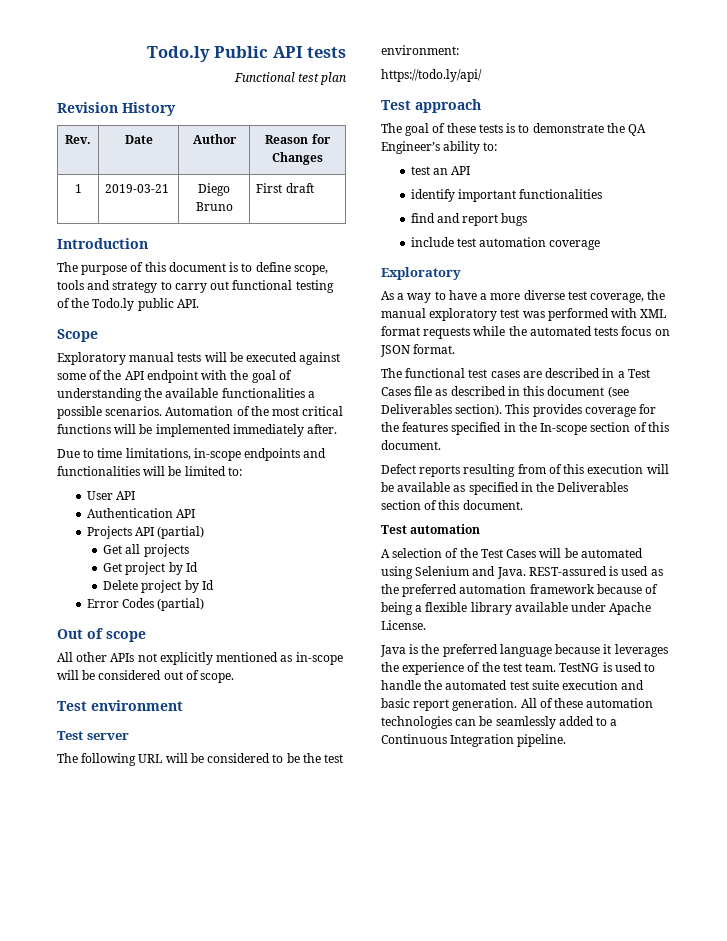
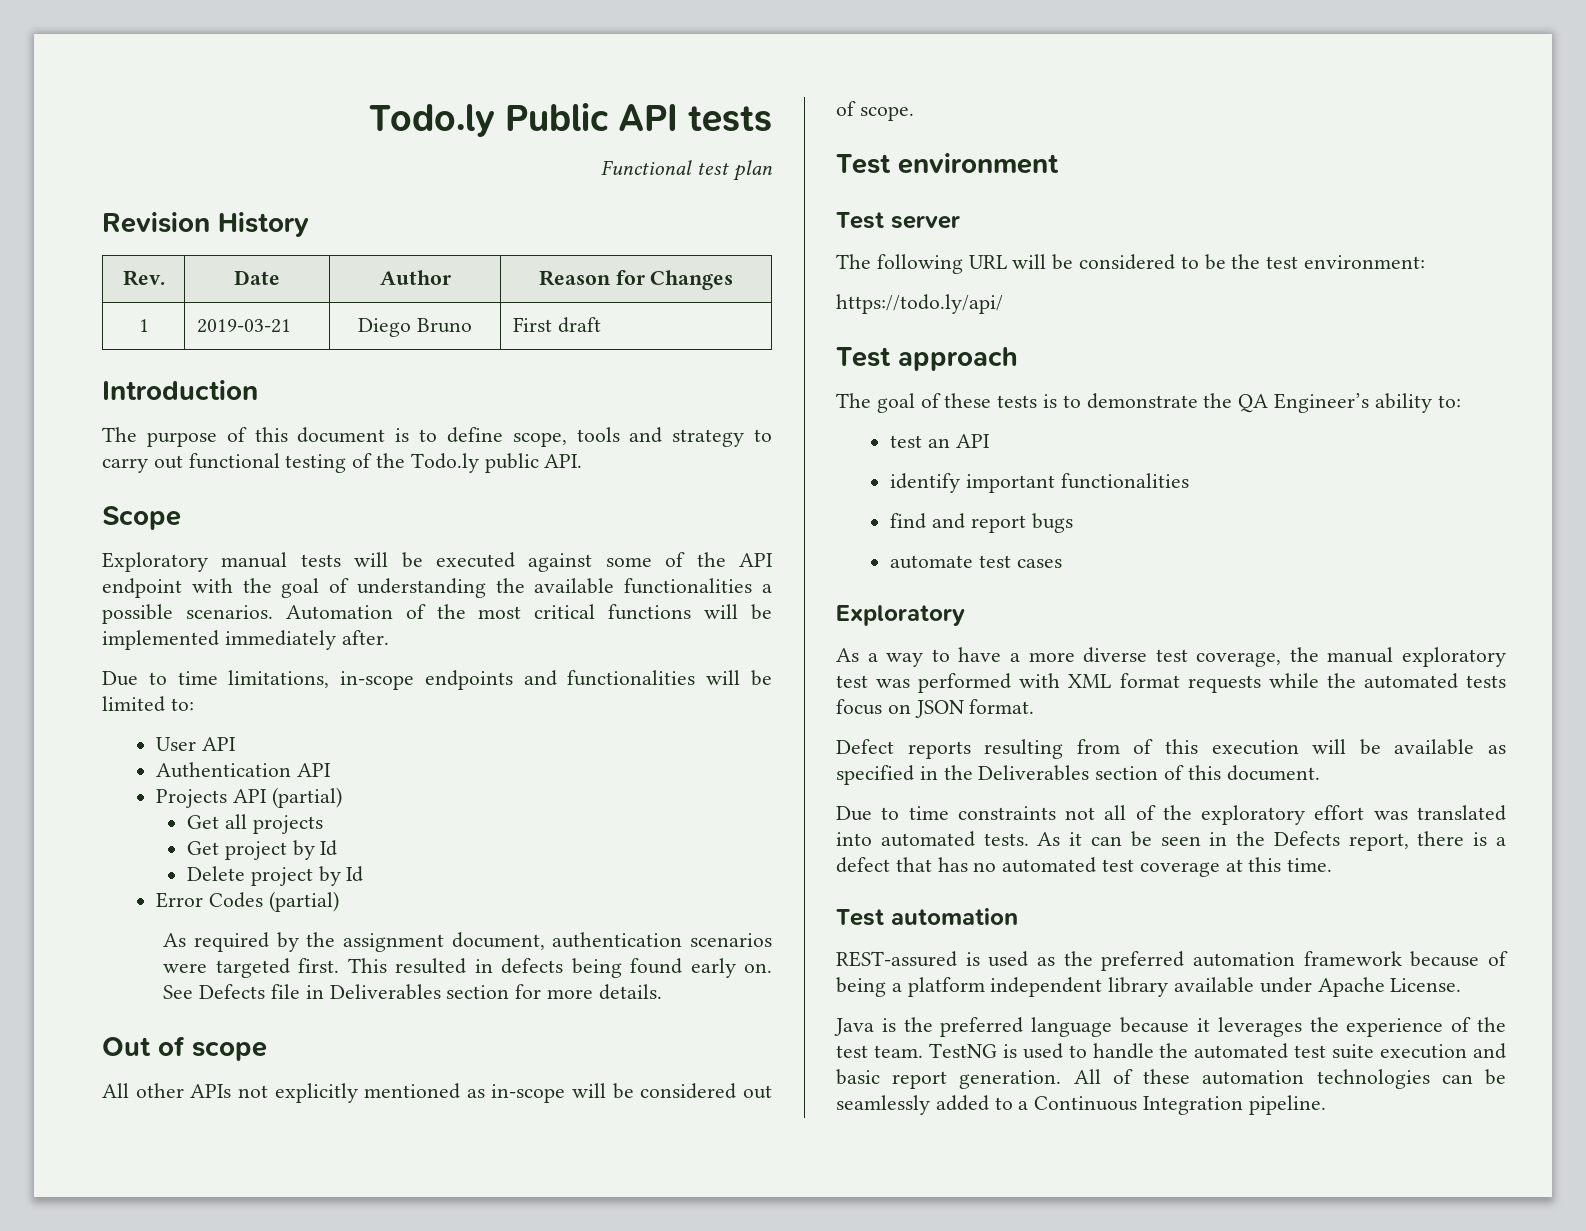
(205, 604) none -> [163,932,772,952] [163,958,772,978] [163,984,662,1000] // As required by the assignment document, authentication scenarios were targeted first. This resulted in defects being found early on. See Defects file in Deliverables section for more details.
[410,237,601,250] include test automation coverage -> [890,555,1062,569] automate test cases
[381,368,650,378] [381,386,629,398] [381,404,657,417] [381,422,669,435] [381,440,441,450] // The functional test cases are described in a Test Cases file as described in this document (see Deliverables section). This provides coverage for the features specified in the In-scope section of this document. -> (1035, 706) none
[381,524,481,534] [381,548,643,558] [381,566,526,579] Test automation // A selection of the Test Cases will be automated using Selenium and Java. -> [836,805,1506,825] [836,831,1506,851] [836,857,1333,877] [836,908,1018,926] Due to time constraints not all of the exploratory effort was translated into automated tests. As it can be seen in the Defects report, there is a defect that has no automated test coverage at this time. // Test automation //
[425,602,468,612] flexible -> [907,977,1103,997] platform independent

